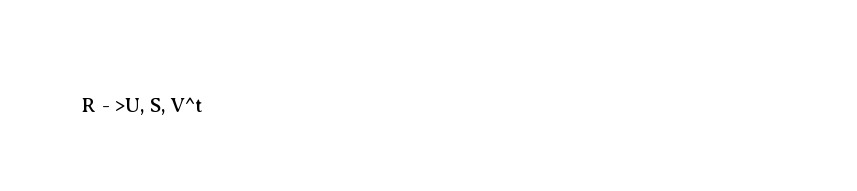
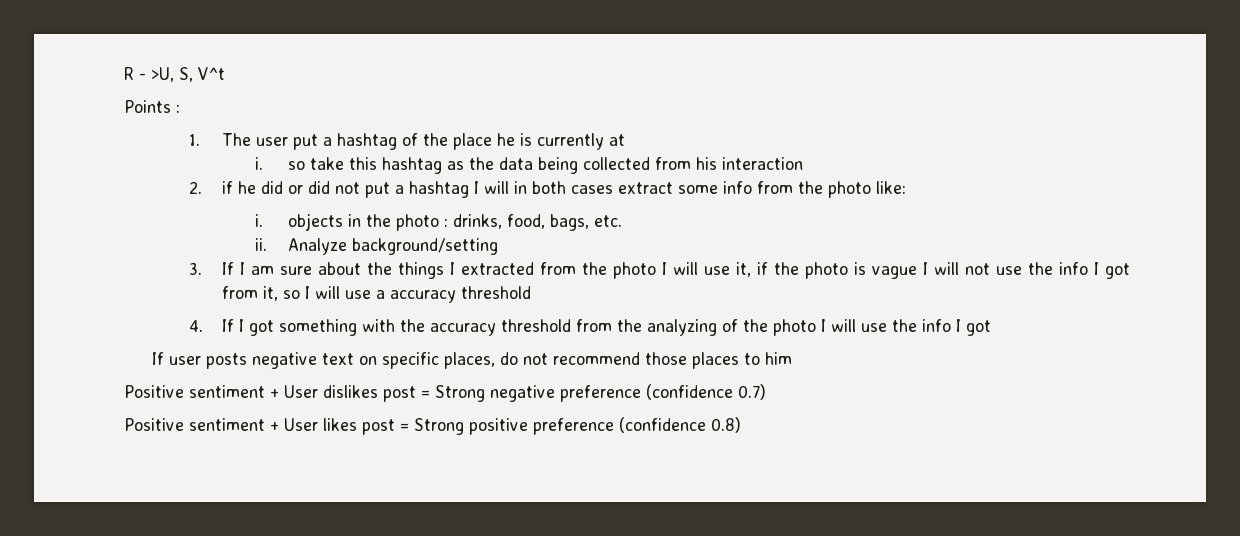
(204, 104) none -> [124,100,180,113] [189,133,626,150] [254,157,803,174] [189,181,907,198] [254,213,622,231] [254,238,498,255] [189,262,1130,279] [222,286,532,303] [189,319,992,336] [152,352,793,369] [124,384,766,402] [124,417,741,435] // Points : // 1. The user put a hashtag of the place he is currently at // i. so take this hashtag as the data being collected from his interaction // 2. if he did or did not put a hashtag I will in both cases extract some info from the photo like: // i. objects in the photo : drinks, food, bags, etc. // ii. Analyze background/setting // 3. If I am sure about the things I extracted from the photo I will use it, if the photo is vague I will not use the info I got from it, so I will use a accuracy threshold // 4. If I got something with the accuracy threshold from the analyzing of the photo I will use the info I got // If user posts negative text on specific places, do not recommend those places to him // Positive sentiment + User dislikes post = Strong negative preference (confidence 0.7) // Positive sentiment + User likes post = Strong positive preference (confidence 0.8)

